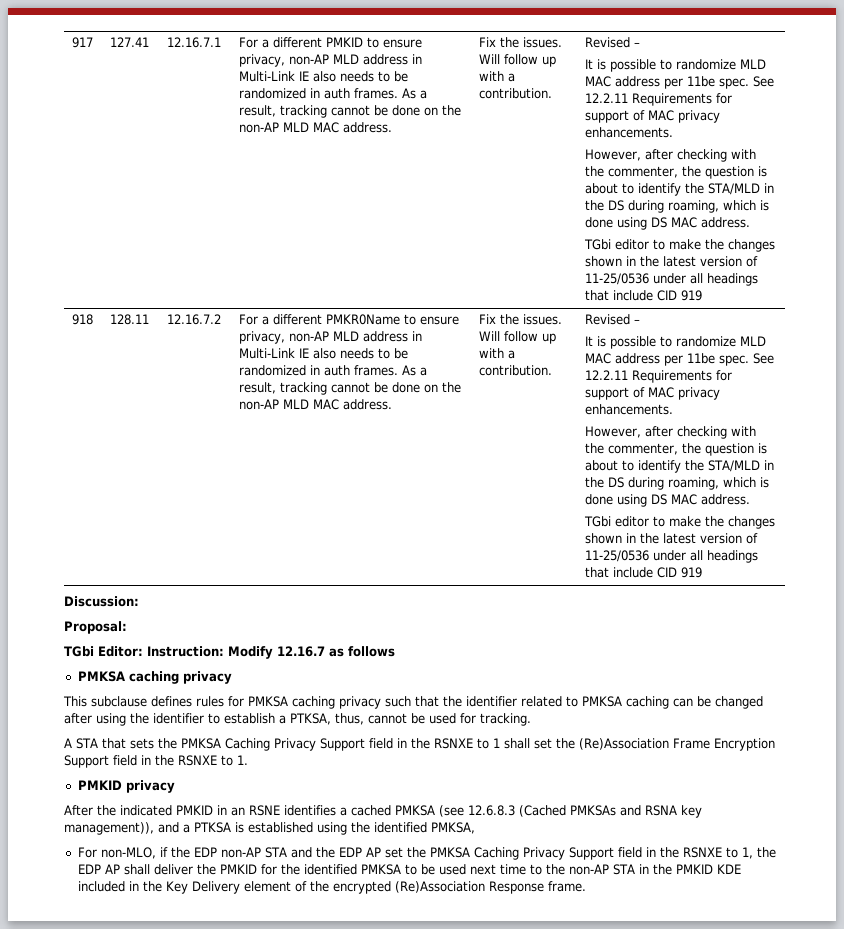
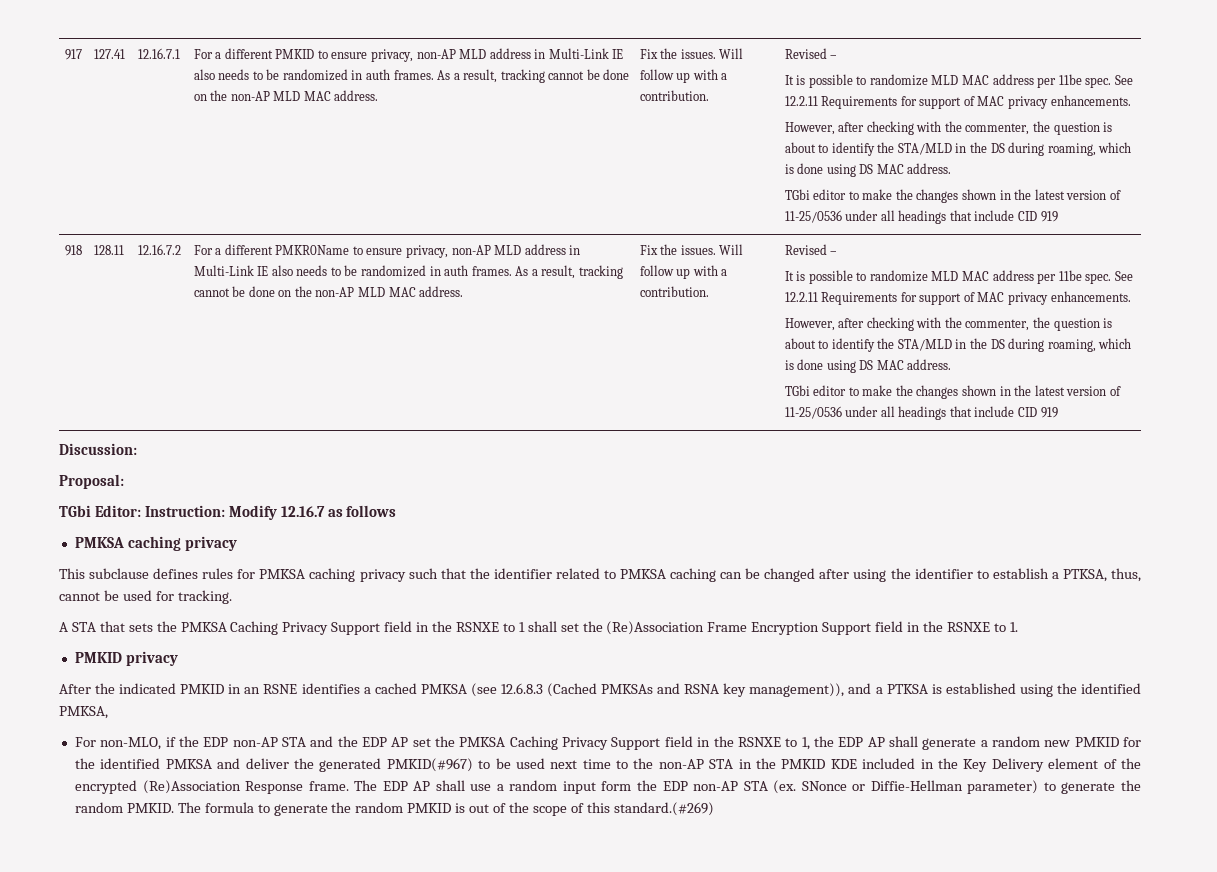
[153,864,216,875] deliver the -> [922,736,1071,750] generate a random new
(401, 869) none -> [217,758,473,772] and deliver the generated PMKID(#967)
(586, 886) none -> [354,780,1142,794] [74,802,714,816] The EDP AP shall use a random input form the EDP non-AP STA (ex. SNonce or Diffie-Hellman parameter) to generate the random PMKID. The formula to generate the random PMKID is out of the scope of this standard.(#269)

